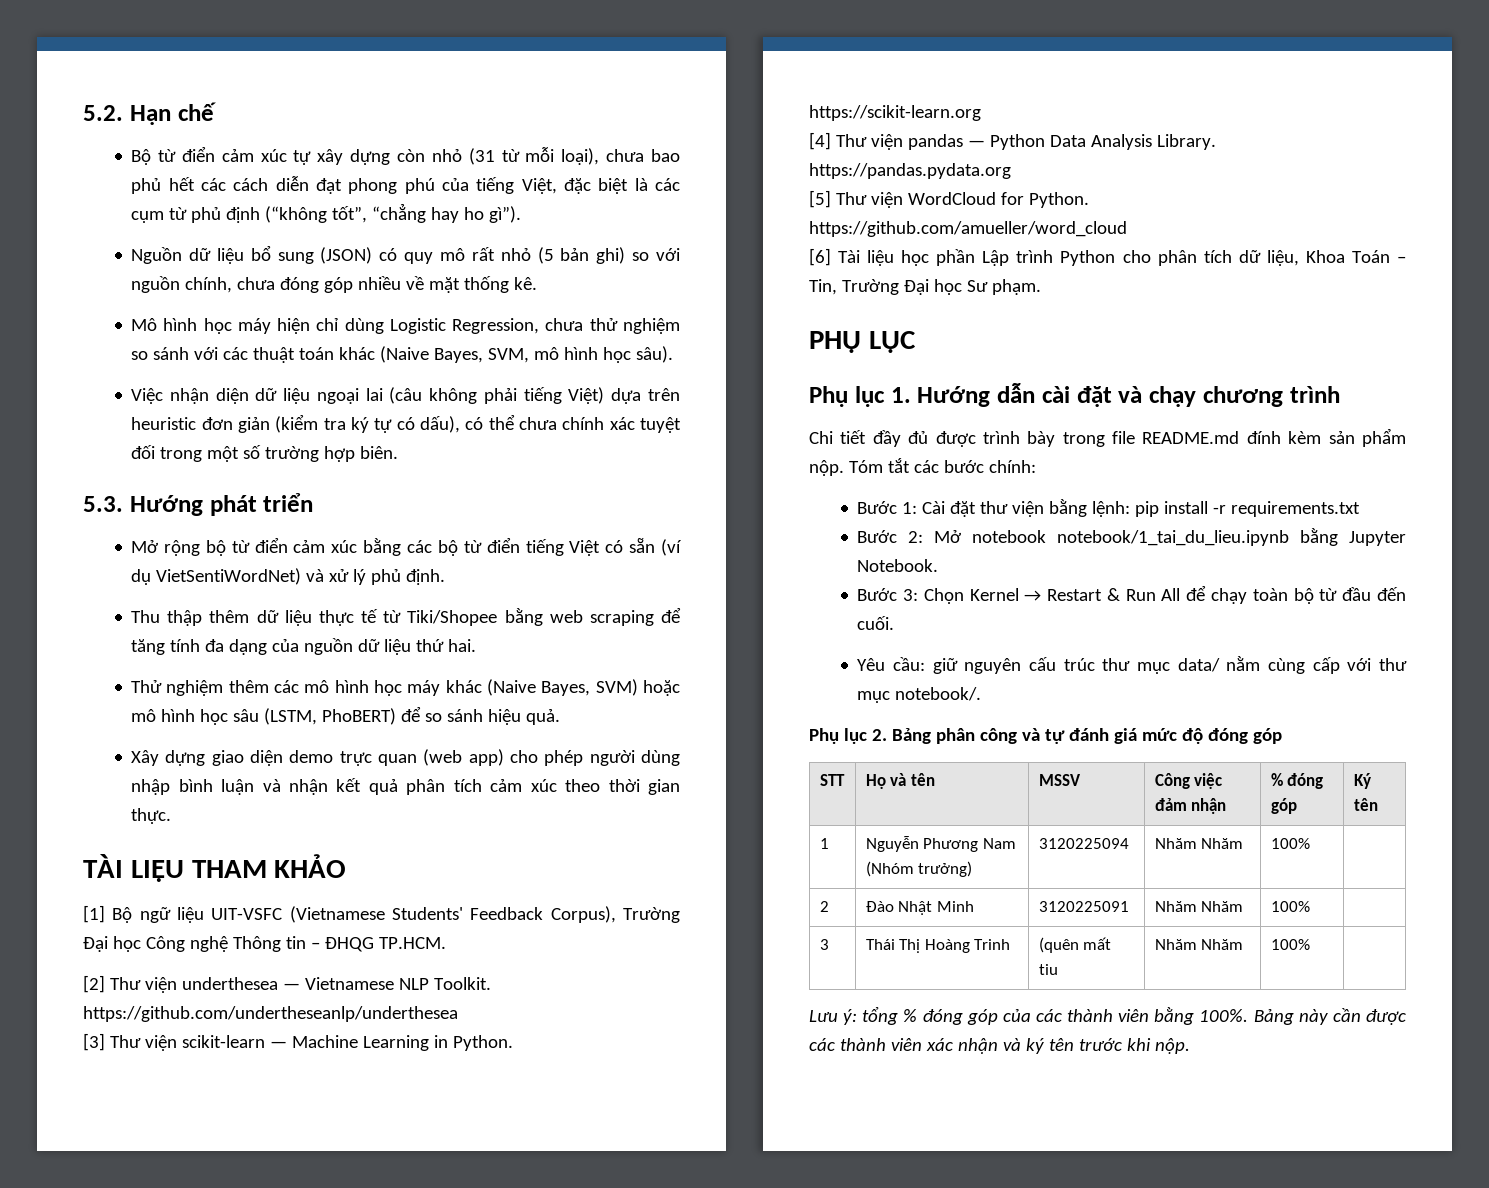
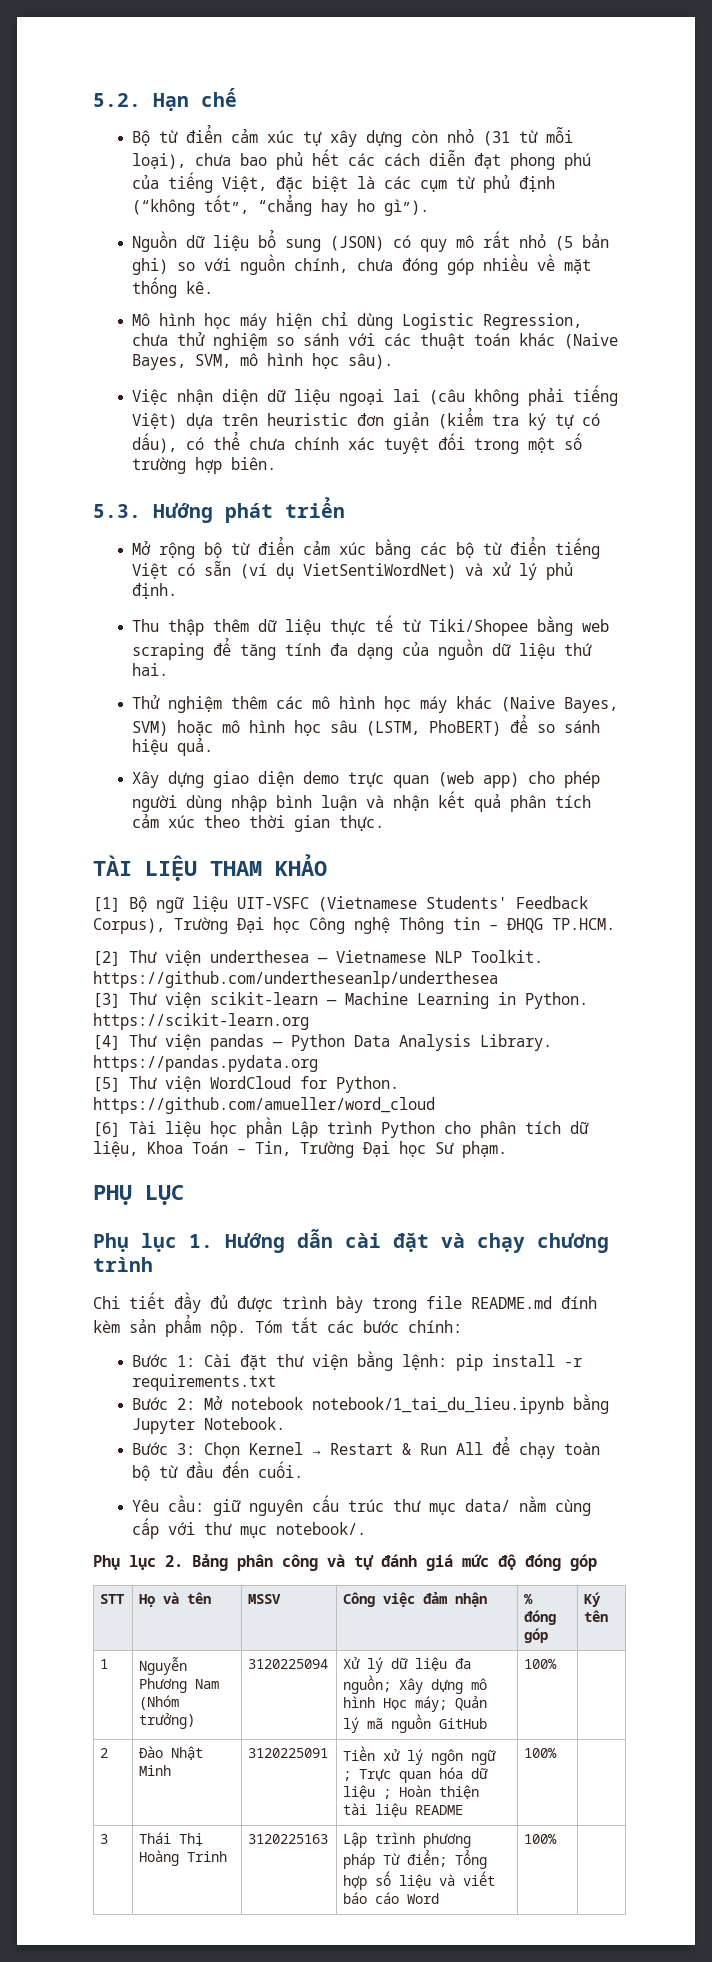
[1154,838,1244,849] Nhăm Nhăm -> [343,1657,472,1673] [343,1675,488,1694] [343,1696,488,1712] [343,1714,488,1733] Xử lý dữ liệu đa nguồn; Xây dựng mô hình Học máy; Quản lý mã nguồn GitHub
[1154,901,1244,912] Nhăm Nhăm -> [343,1746,497,1765] [343,1767,489,1783] [343,1785,480,1799] [343,1803,464,1817] Tiền xử lý ngôn ngữ ; Trực quan hóa dữ liệu ; Hoàn thiện tài liệu README
[1038,937,1112,953] [1038,964,1058,975] [1154,939,1244,950] [1270,939,1310,950] [809,1006,1406,1025] [809,1038,1190,1054] (quên mất tiu | Nhăm Nhăm | 100% | // Lưu ý: tổng % đóng góp của các thành viên bằng 100%. Bảng này cần được các thành viên xác nhận và ký tên trước khi nộp. -> [248,1834,329,1844] [343,1832,472,1848] [343,1850,488,1869] [343,1871,496,1890] [343,1892,440,1904] [524,1834,558,1844] 3120225163 | Lập trình phương pháp Từ điển; Tổng hợp số liệu và viết báo cáo Word | 100% |

